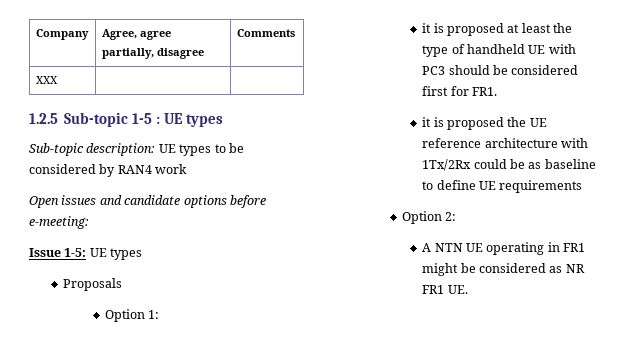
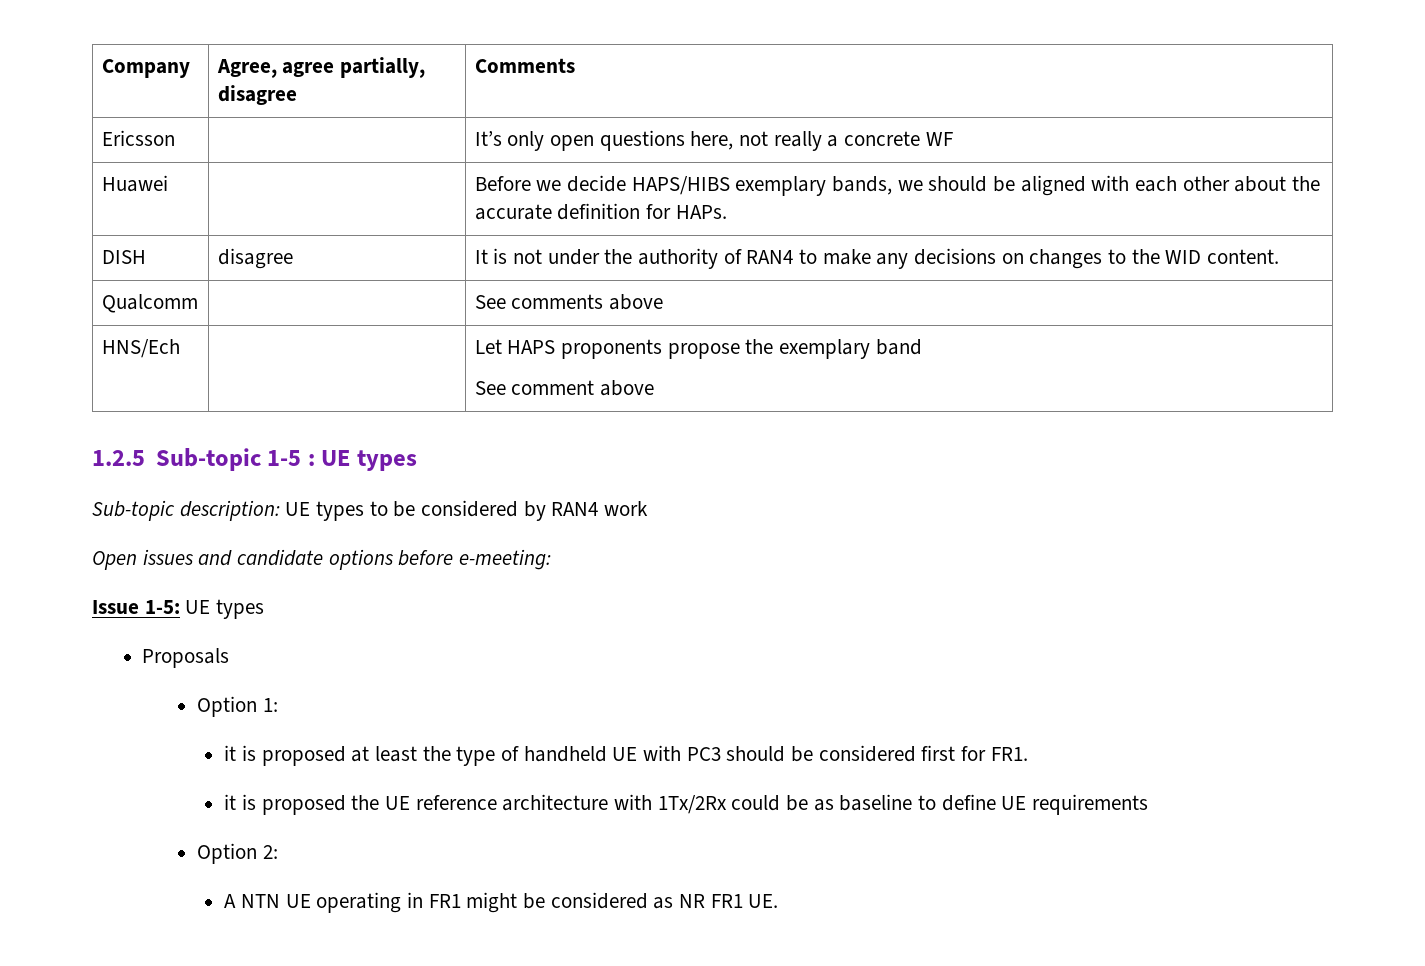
[35,76,58,84] XXX | | -> [101,130,175,146] [474,130,953,151] [101,175,168,192] [474,175,1321,196] [474,203,727,220] [101,250,146,264] [217,248,293,269] [474,248,1280,269] [101,294,198,313] [474,294,664,310] [101,339,180,358] [474,339,922,359] [474,380,655,396] Ericsson | | It’s only open questions here, not really a concrete WF // Huawei | | Before we decide HAPS/HIBS exemplary bands, we should be aligned with each other about the accurate definition for HAPs. // DISH | disagree | It is not under the authority of RAN4 to make any decisions on changes to the WID content. // Qualcomm | | See comments above // HNS/Ech | | Let HAPS proponents propose the exemplary band // See comment above

